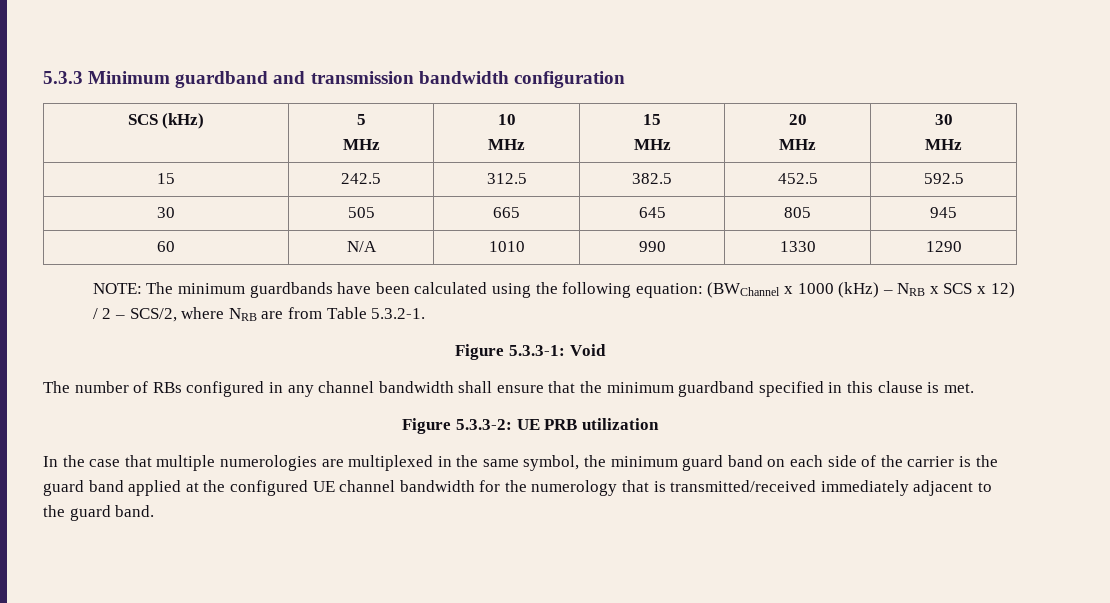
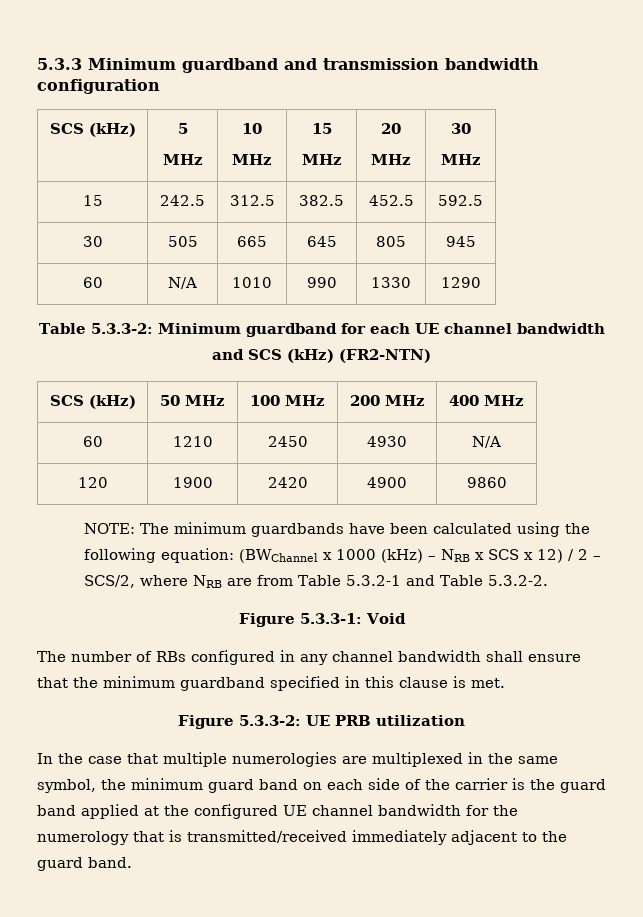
(962, 246) none -> [38,323,605,337] [212,349,431,363] [49,395,136,409] [160,395,225,406] [250,395,325,406] [349,395,425,406] [449,395,524,406] [82,436,103,447] [172,436,213,447] [267,436,308,447] [367,436,407,447] [472,436,501,448] [77,477,108,488] [172,477,213,488] [267,477,308,488] [367,477,407,488] [466,477,507,488] // Table 5.3.3-2: Minimum guardband for each UE channel bandwidth and SCS (kHz) (FR2-NTN) // SCS (kHz) | 50 MHz | 100 MHz | 200 MHz | 400 MHz // 60 | 1210 | 2450 | 4930 | N/A // 120 | 1900 | 2420 | 4900 | 9860
[371,308,426,319] 5.3.2-1. -> [345,575,548,586] 5.3.2-1 and Table 5.3.2-2.

